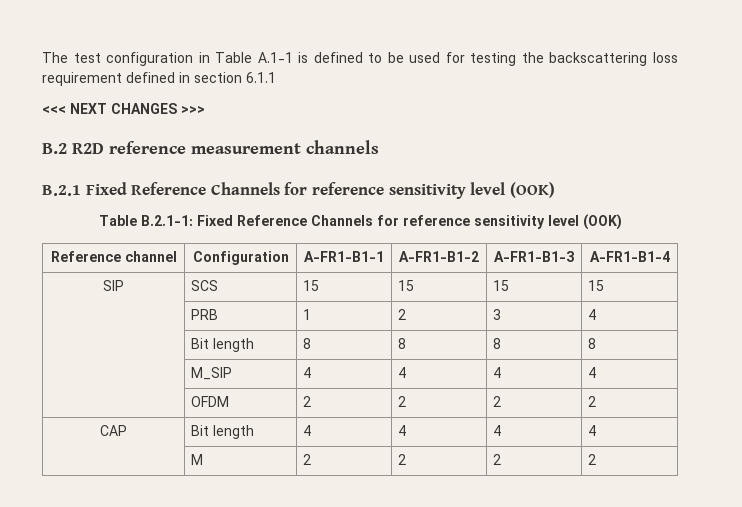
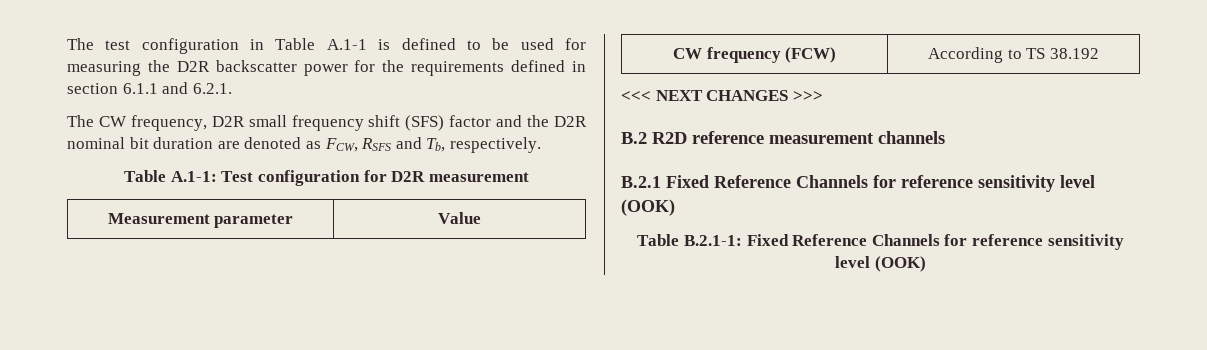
[470,52,679,66] [42,72,276,86] testing the backscattering loss requirement defined in section 6.1.1 -> [67,60,587,76] [67,82,232,94] [67,115,588,131] [67,137,541,153] [124,170,529,186] [107,213,294,228] [437,212,481,224] [672,47,837,63] [928,47,1099,63] measuring the D2R backscatter power for the requirements defined in section 6.1.1 and 6.2.1. // The CW frequency, D2R small frequency shift (SFS) factor and the D2R nominal bit duration are denoted as FCW, RSFS and Tb, respectively. // Table A.1-1: Test configuration for D2R measurement // Measurement parameter | Value // CW frequency (FCW) | According to TS 38.192
[50,251,177,262] [192,251,289,265] [304,251,384,262] [399,251,479,262] [494,251,574,262] [589,251,670,262] [103,280,124,291] [190,280,218,291] [302,280,319,291] [397,280,414,291] [492,280,509,291] [587,280,604,291] [190,309,218,320] [302,309,311,320] [397,309,406,320] [492,309,501,320] [587,309,596,320] [190,338,254,352] [302,338,311,349] [397,338,406,349] [492,338,501,349] [587,338,596,349] [190,367,232,380] [302,367,311,378] [397,367,406,378] [492,367,501,378] [587,367,596,378] [190,396,229,407] [302,396,311,407] [397,396,406,407] [492,396,501,407] [587,396,596,407] [100,425,127,436] [190,425,254,439] [302,425,311,436] [397,425,406,436] [492,425,501,436] [587,425,596,436] [190,454,203,465] [302,454,311,465] [397,454,406,465] [492,454,501,465] [587,454,596,465] // Reference channel | Configuration | A-FR1-B1-1 | A-FR1-B1-2 | A-FR1-B1-3 | A-FR1-B1-4 // SIP | SCS | 15 | 15 | 15 | 15 // | PRB | 1 | 2 | 3 | 4 // | Bit length | 8 | 8 | 8 | 8 // | M_SIP | 4 | 4 | 4 | 4 // | OFDM | 2 | 2 | 2 | 2 // CAP | Bit length | 4 | 4 | 4 | 4 // | M | 2 | 2 | 2 | 2 -> (926, 264) none

